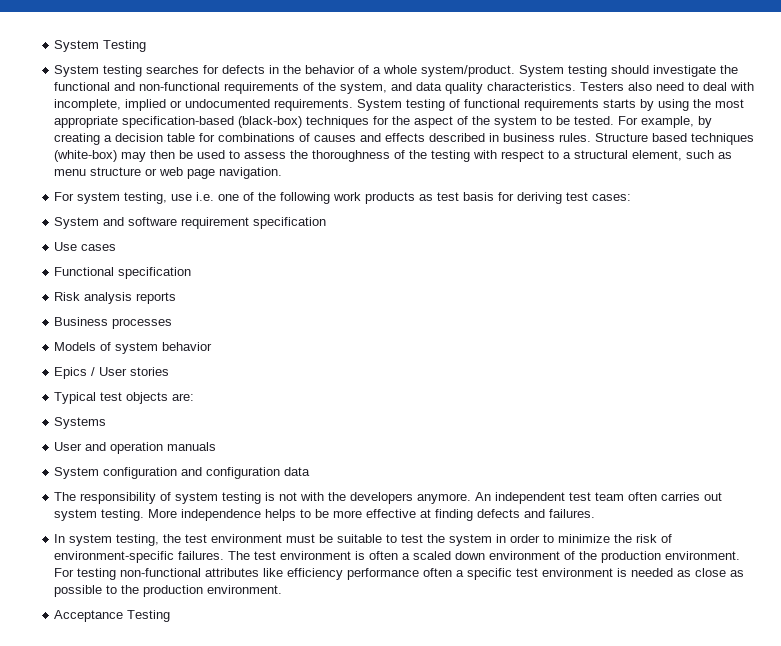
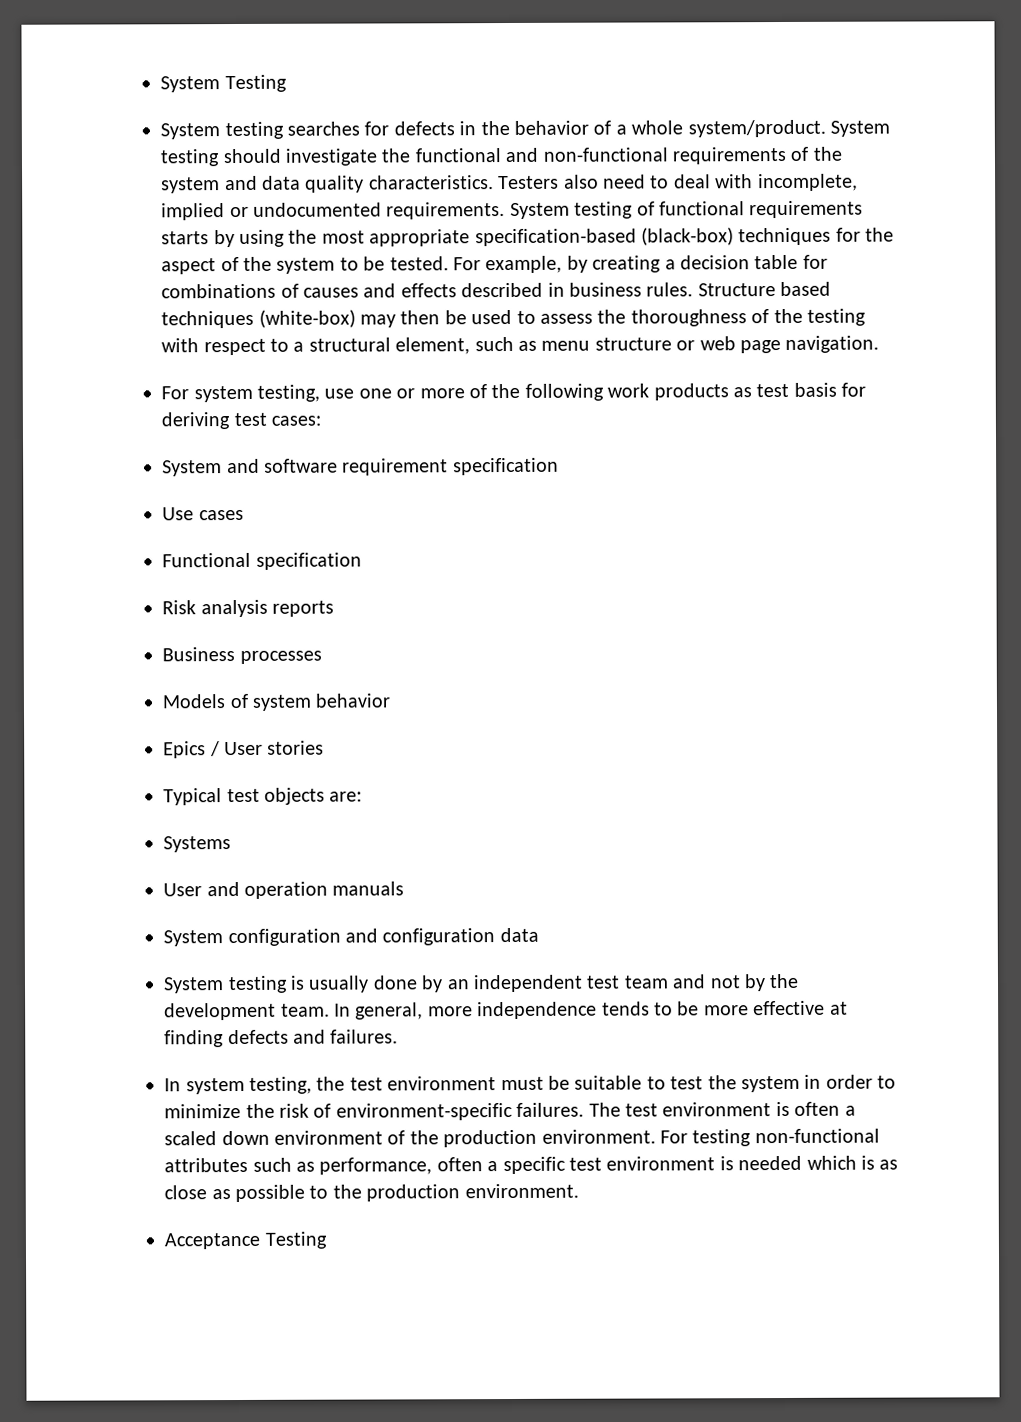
[340,82,388,94] system, -> [161,177,221,194] system
[196,192,240,201] i.e. one -> [358,388,465,399] one or more
[54,492,723,504] [54,509,297,521] The responsibility of system testing is not with the developers anymore. An independent test team often carries out system testing. More independence helps -> [163,973,800,994] [164,1001,650,1021] System testing is usually done by an independent test team and not by the development team. In general, more independence tends
[263,568,420,580] like efficiency performance -> [252,1157,433,1175] such as performance,
(674, 572) none -> [806,1155,876,1170] which is

